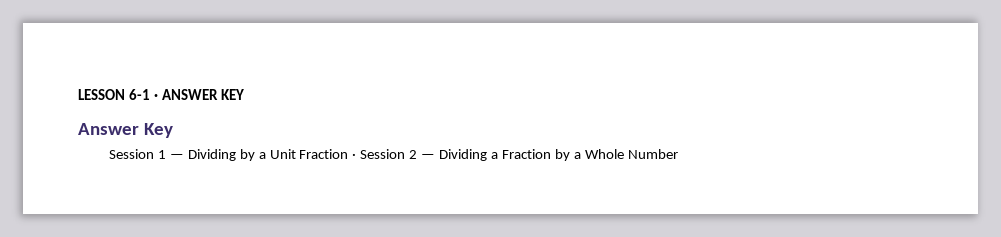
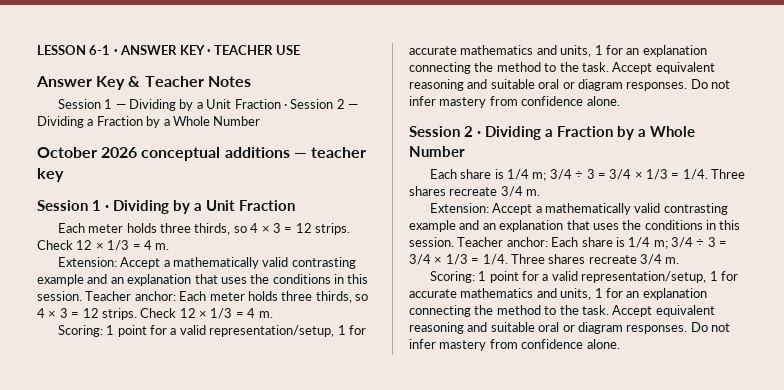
(244, 94) none -> [206,45,300,55] · TEACHER USE
(173, 130) none -> [128,76,251,87] & Teacher Notes
(678, 154) none -> [37,147,366,161] [37,168,64,182] [37,200,295,214] [57,223,351,235] [37,240,170,251] [57,257,356,269] [37,274,369,286] [37,291,368,303] [37,308,273,320] [57,325,366,337] [409,45,707,57] [409,62,715,74] [409,79,730,91] [409,96,620,108] [409,126,695,140] [409,146,465,157] [429,169,746,181] [409,186,541,197] [429,203,728,215] [409,220,741,232] [409,237,728,249] [409,254,680,265] [429,271,738,283] [409,288,707,300] [409,305,715,317] [409,322,730,334] [409,339,620,351] // October 2026 conceptual additions — teacher key // Session 1 · Dividing by a Unit Fraction // Each meter holds three thirds, so 4 × 3 = 12 strips. Check 12 × 1/3 = 4 m. // Extension: Accept a mathematically valid contrasting example and an explanation that uses the conditions in this session. Teacher anchor: Each meter holds three thirds, so 4 × 3 = 12 strips. Check 12 × 1/3 = 4 m. // Scoring: 1 point for a valid representation/setup, 1 for accurate mathematics and units, 1 for an explanation connecting the method to the task. Accept equivalent reasoning and suitable oral or diagram responses. Do not infer mastery from confidence alone. // Session 2 · Dividing a Fraction by a Whole Number // Each share is 1/4 m; 3/4 ÷ 3 = 3/4 × 1/3 = 1/4. Three shares recreate 3/4 m. // Extension: Accept a mathematically valid contrasting example and an explanation that uses the conditions in this session. Teacher anchor: Each share is 1/4 m; 3/4 ÷ 3 = 3/4 × 1/3 = 1/4. Three shares recreate 3/4 m. // Scoring: 1 point for a valid representation/setup, 1 for accurate mathematics and units, 1 for an explanation connecting the method to the task. Accept equivalent reasoning and suitable oral or diagram responses. Do not infer mastery from confidence alone.

